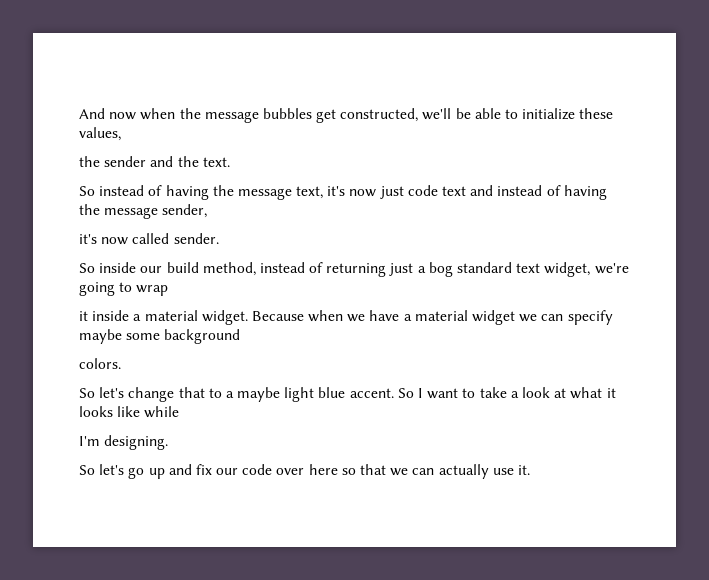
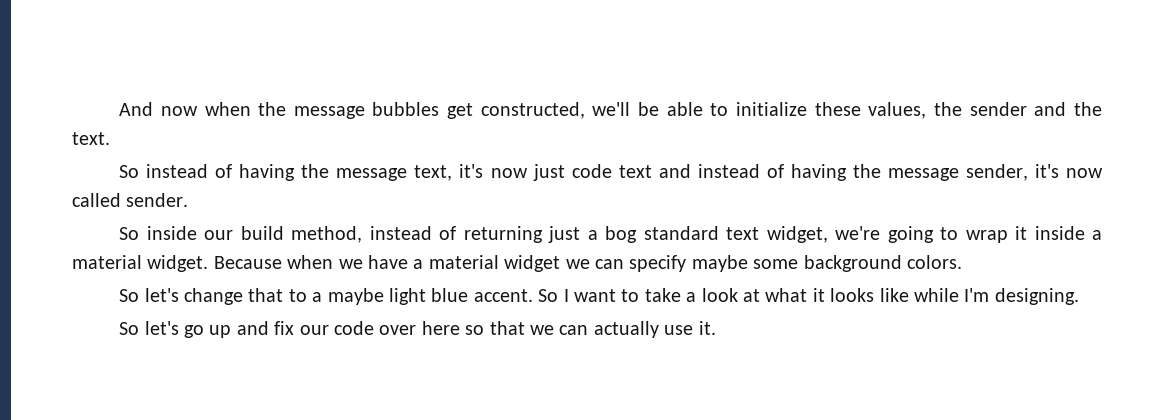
(121, 134) // -> (927, 110) none
(208, 211) // -> (1028, 172) none
(169, 290) // -> (1008, 236) none
(241, 336) // -> (902, 263) none
(180, 412) // -> (959, 295) none

